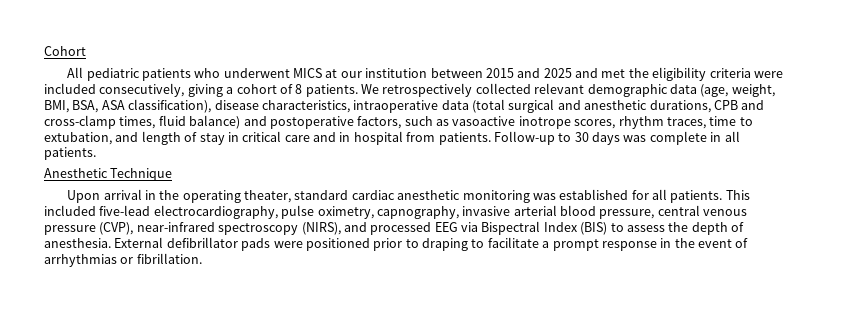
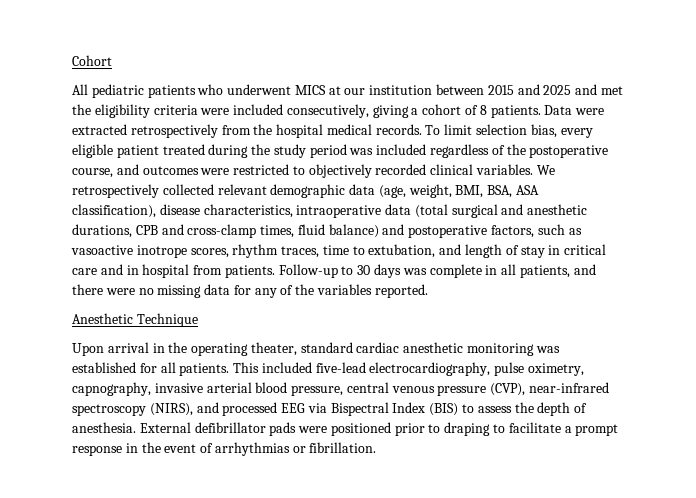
(358, 90) none -> [544,105,605,115] [72,124,593,138] [72,144,609,158] [72,164,534,178] Data were extracted retrospectively from the hospital medical records. To limit selection bias, every eligible patient treated during the study period was included regardless of the postoperative course, and outcomes were restricted to objectively recorded clinical variables.
[44,147,96,160] patients. -> [519,264,596,278] [72,284,428,298] patients, and there were no missing data for any of the variables reported.

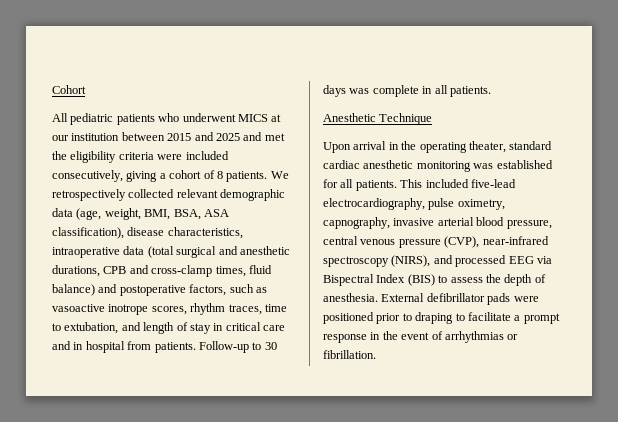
[544,105,605,115] [72,124,593,138] [72,144,609,158] [72,164,534,178] Data were extracted retrospectively from the hospital medical records. To limit selection bias, every eligible patient treated during the study period was included regardless of the postoperative course, and outcomes were restricted to objectively recorded clinical variables. -> (268, 176) none
[519,264,596,278] [72,284,428,298] patients, and there were no missing data for any of the variables reported. -> [449,86,491,97] patients.

